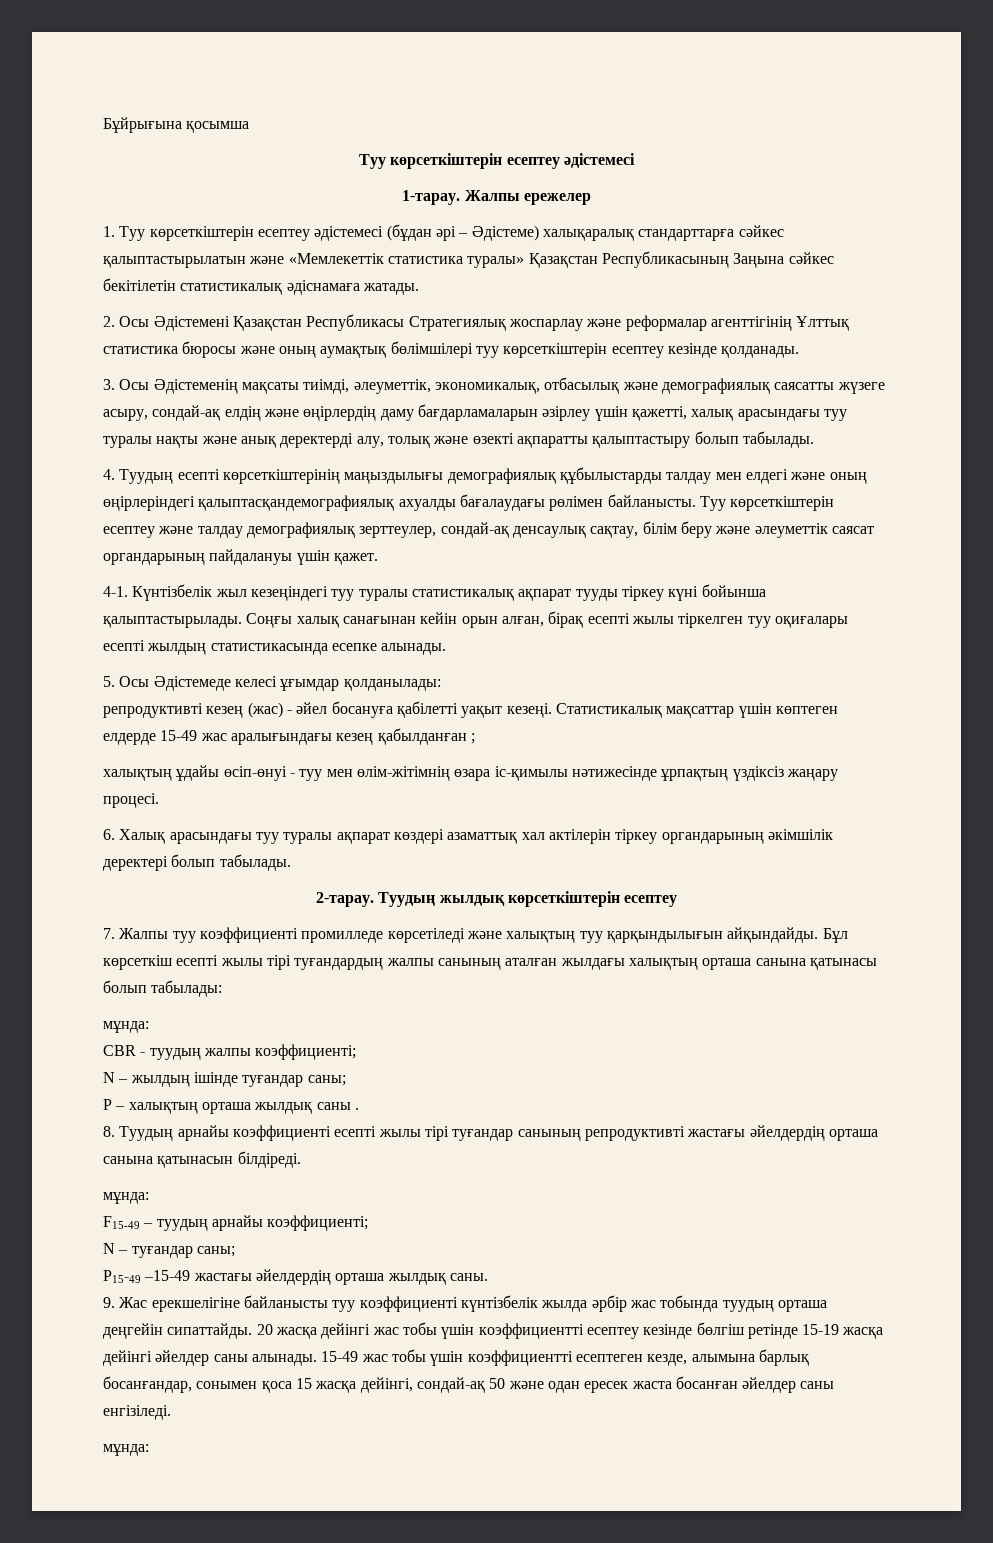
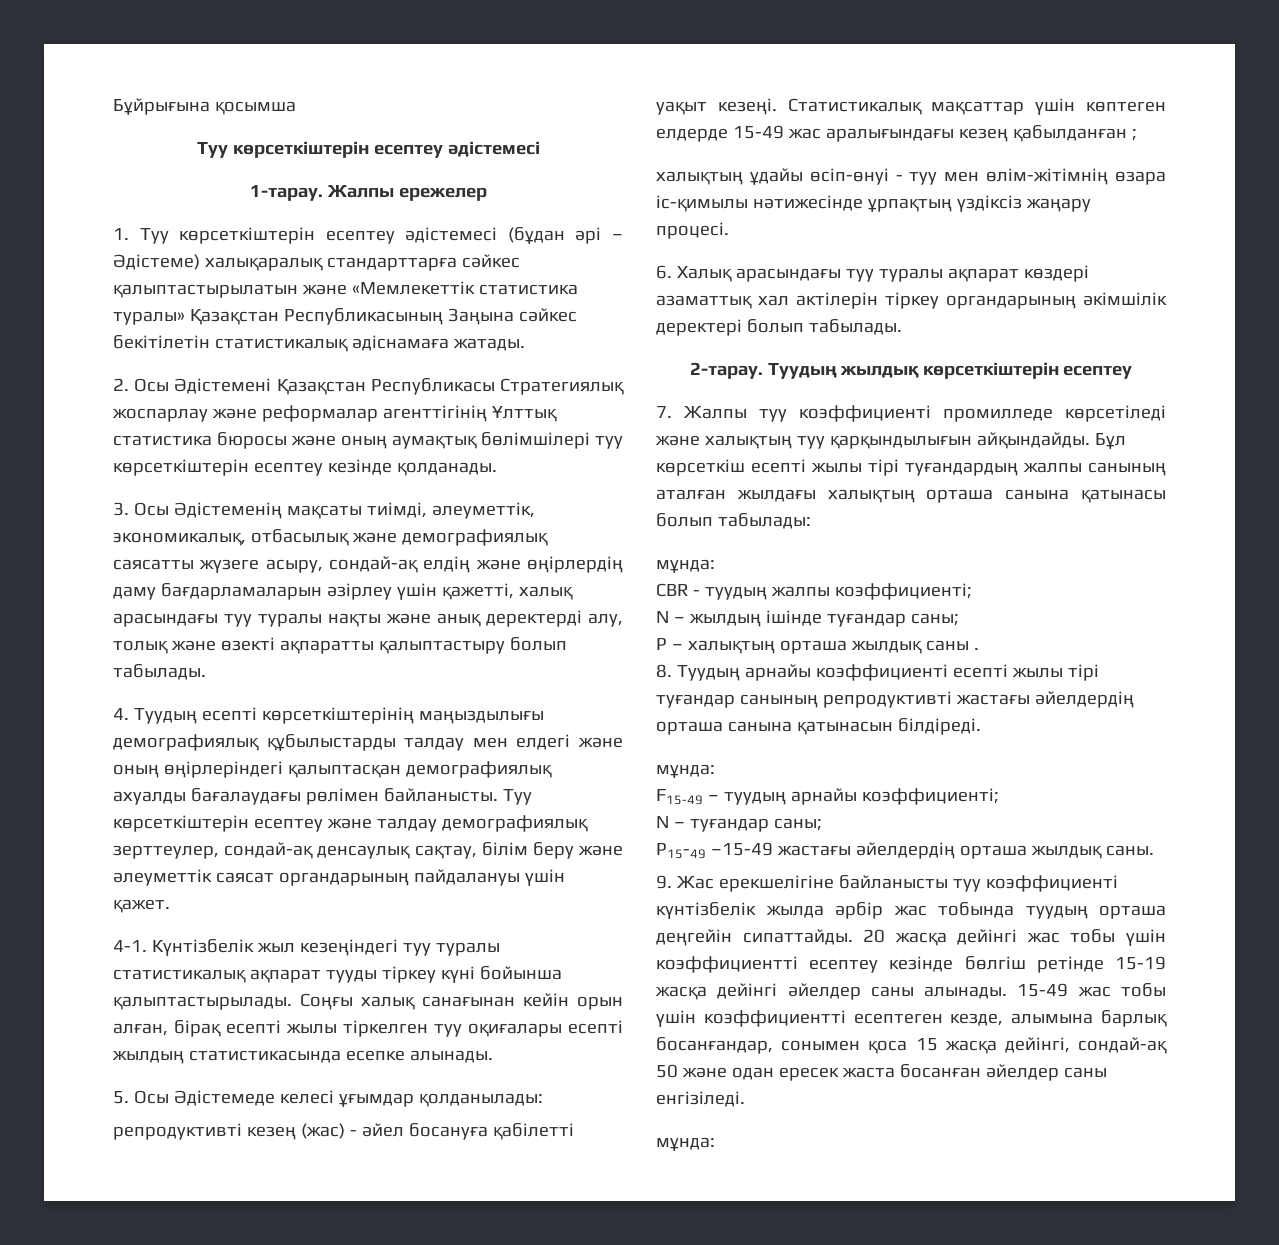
[198,495,395,511] қалыптасқандемографиялық -> [287,761,552,778] қалыптасқан демографиялық

